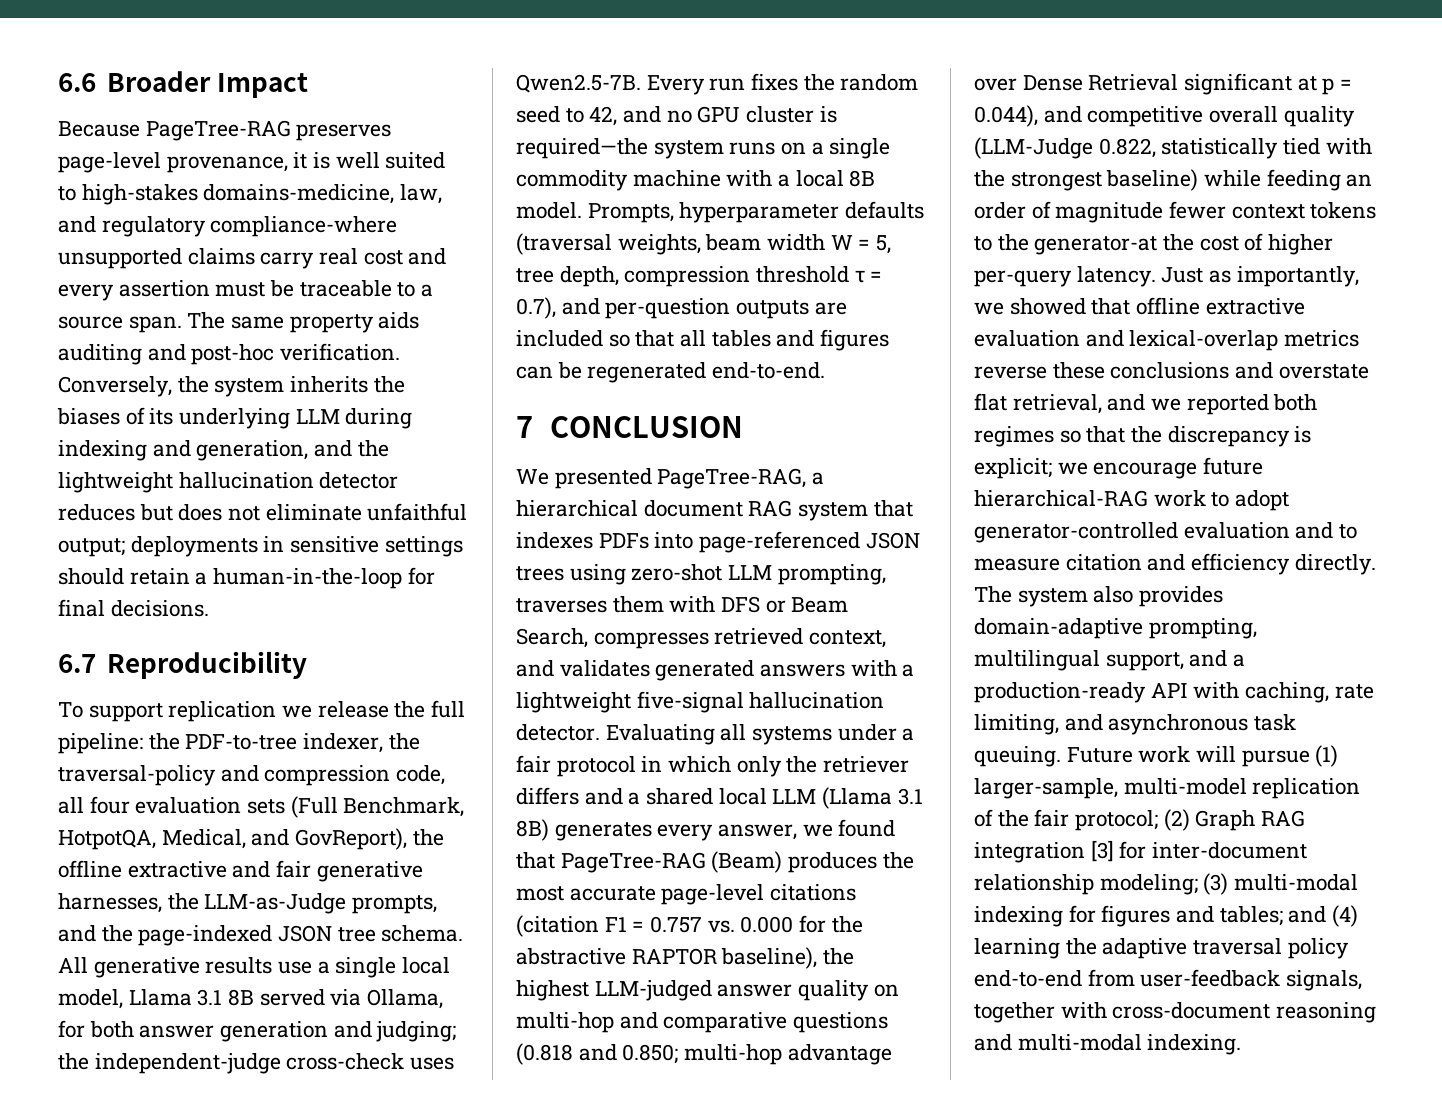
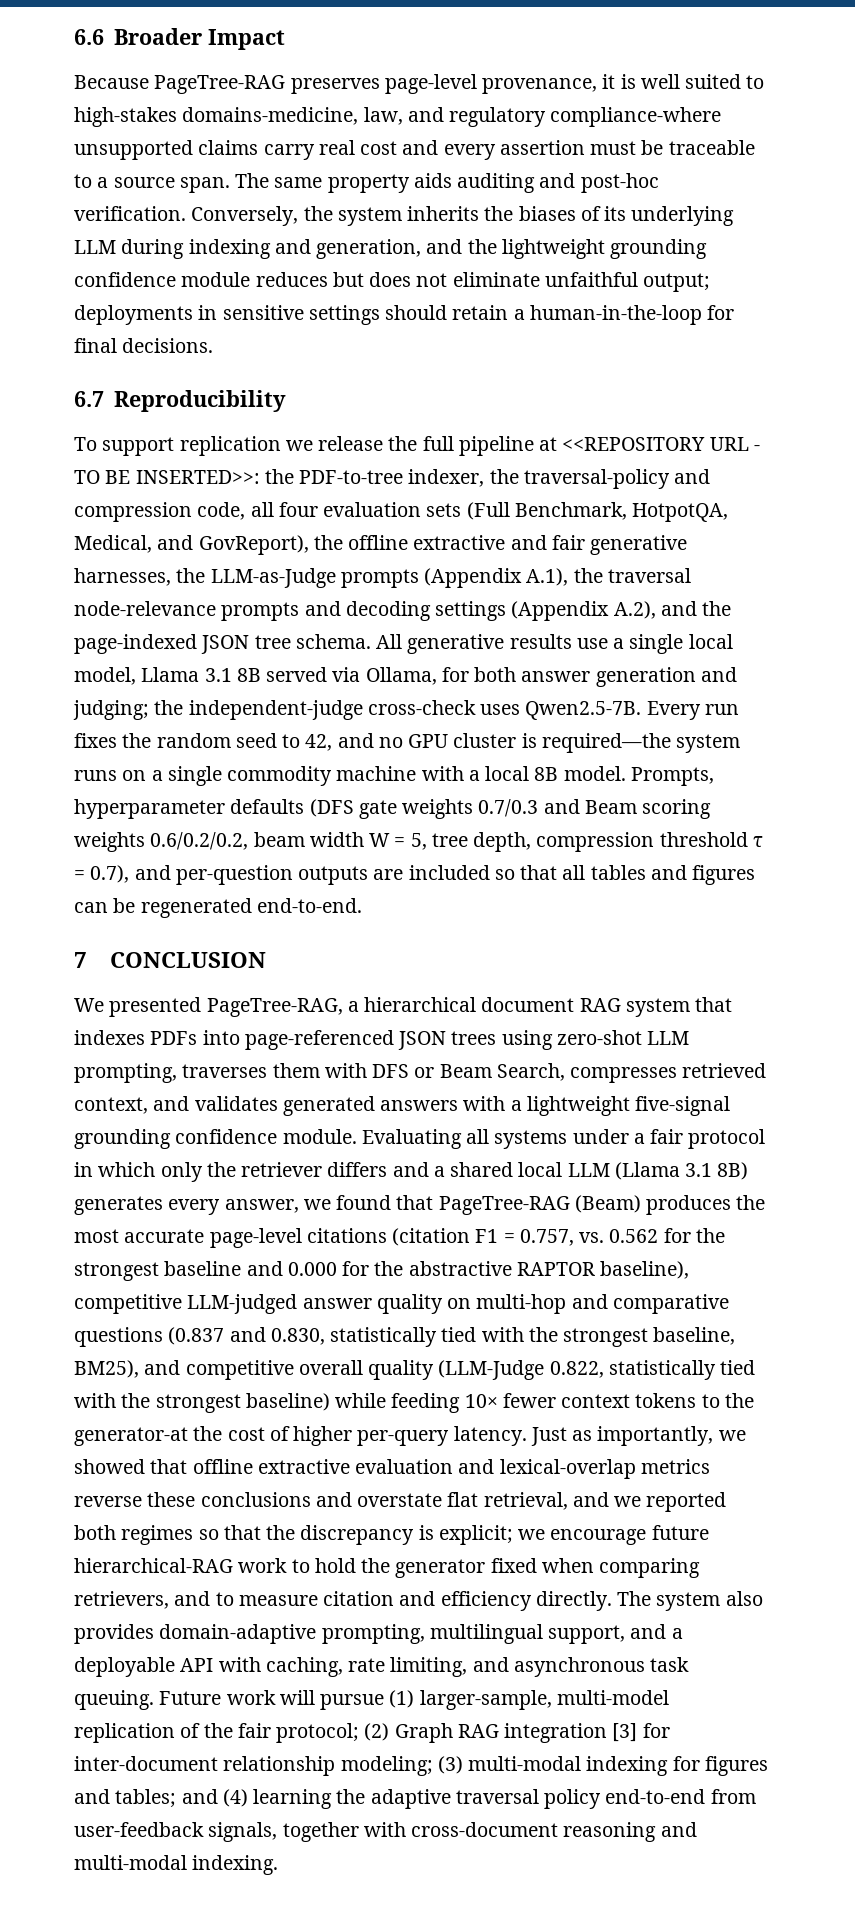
[178,472,399,489] hallucination detector -> [610,239,708,259] [74,272,251,287] grounding confidence module
[58,733,143,754] pipeline: -> [458,436,760,456] [74,470,260,484] pipeline at <<REPOSITORY URL - TO BE INSERTED>>:
[352,895,438,914] prompts, -> [340,568,691,588] [74,601,656,621] prompts (Appendix A.1), the traversal node-relevance prompts and decoding settings (Appendix A.2),
[516,233,701,255] (traversal weights, -> [309,799,712,819] [74,832,249,852] (DFS gate weights 0.7/0.3 and Beam scoring weights 0.6/0.2/0.2,
[749,692,885,709] [516,724,600,741] hallucination detector. -> [74,1129,357,1149] grounding confidence module.
[650,916,735,933] 0.757 vs. -> [519,1228,725,1246] [74,1261,283,1281] 0.757, vs. 0.562 for the strongest baseline and
[823,948,855,965] [516,980,589,1001] the highest -> [74,1294,182,1314] competitive
[516,1043,892,1065] [974,73,1353,95] [974,105,1038,127] (0.818 and 0.850; multi-hop advantage over Dense Retrieval significant at p = 0.044), -> [168,1327,736,1347] [74,1360,139,1378] (0.837 and 0.830, statistically tied with the strongest baseline, BM25),
[1346,174,1373,187] [974,201,1164,223] an order of magnitude -> [464,1394,498,1408] 10×
[1235,490,1290,511] [974,522,1290,543] adopt generator-controlled evaluation -> [314,1558,701,1578] [74,1591,169,1609] hold the generator fixed when comparing retrievers,
[974,682,1146,703] production-ready -> [74,1657,175,1677] deployable

